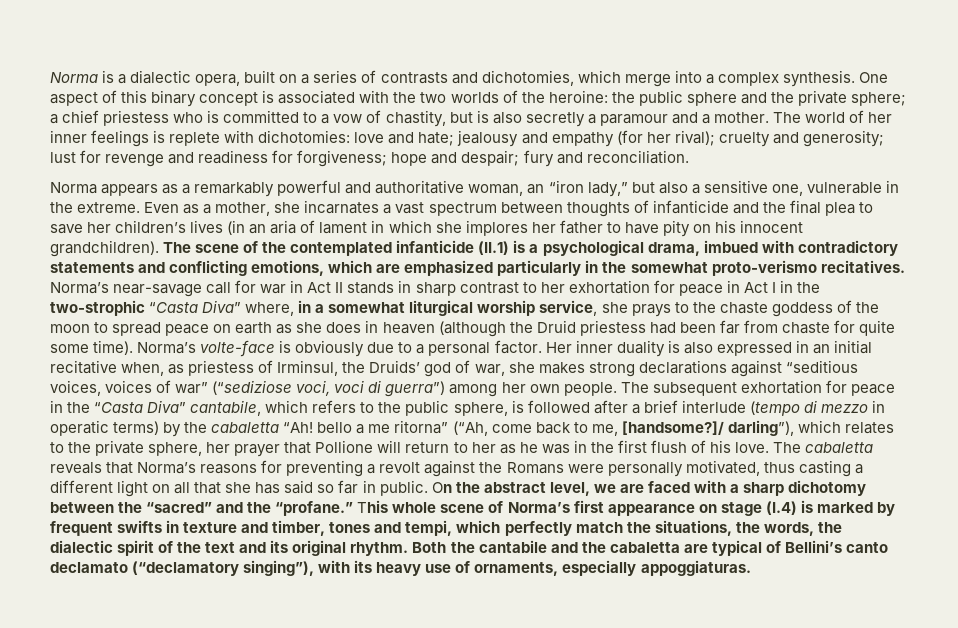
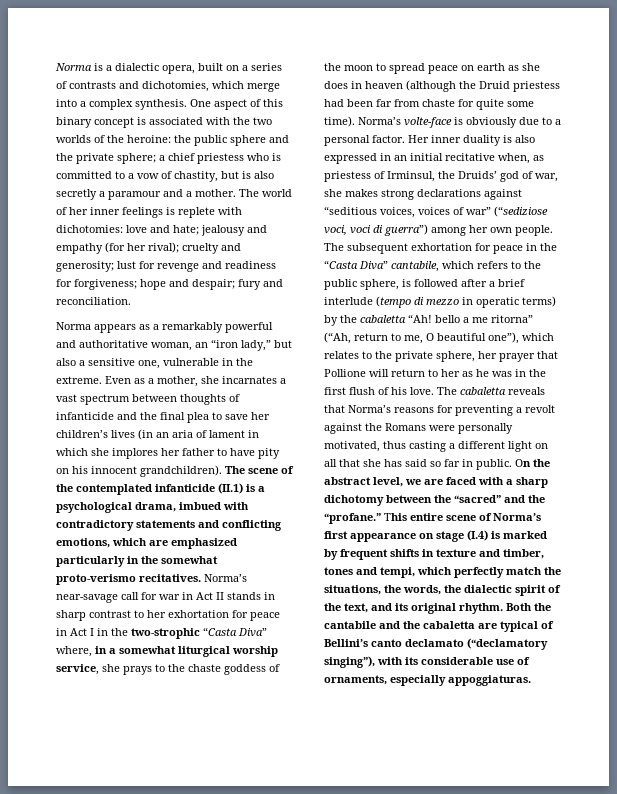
[491,420,794,436] come back to me, [handsome?]/ darling”), -> [354,332,519,344] return to me, O beautiful one”),
[392,502,437,513] whole -> [410,513,443,521] entire
[117,520,163,533] swifts -> [390,549,419,557] shifts
[205,542,236,553] text -> [344,603,368,613] text,
[376,562,422,576] heavy -> [421,657,493,665] considerable

